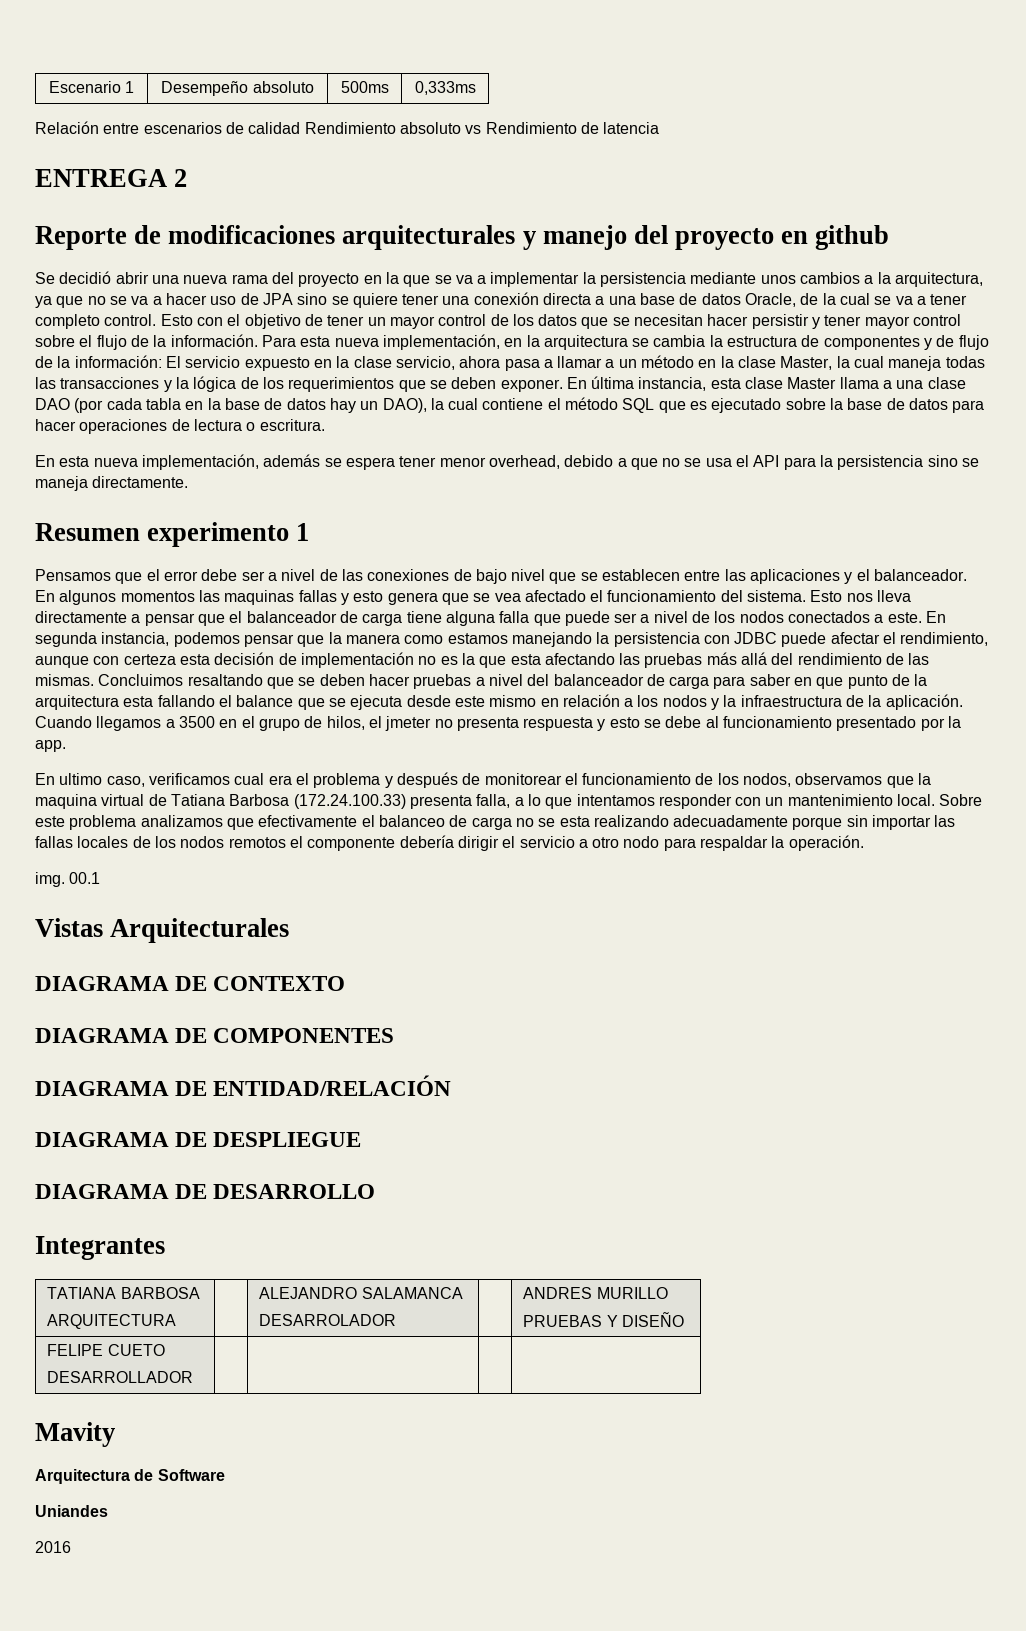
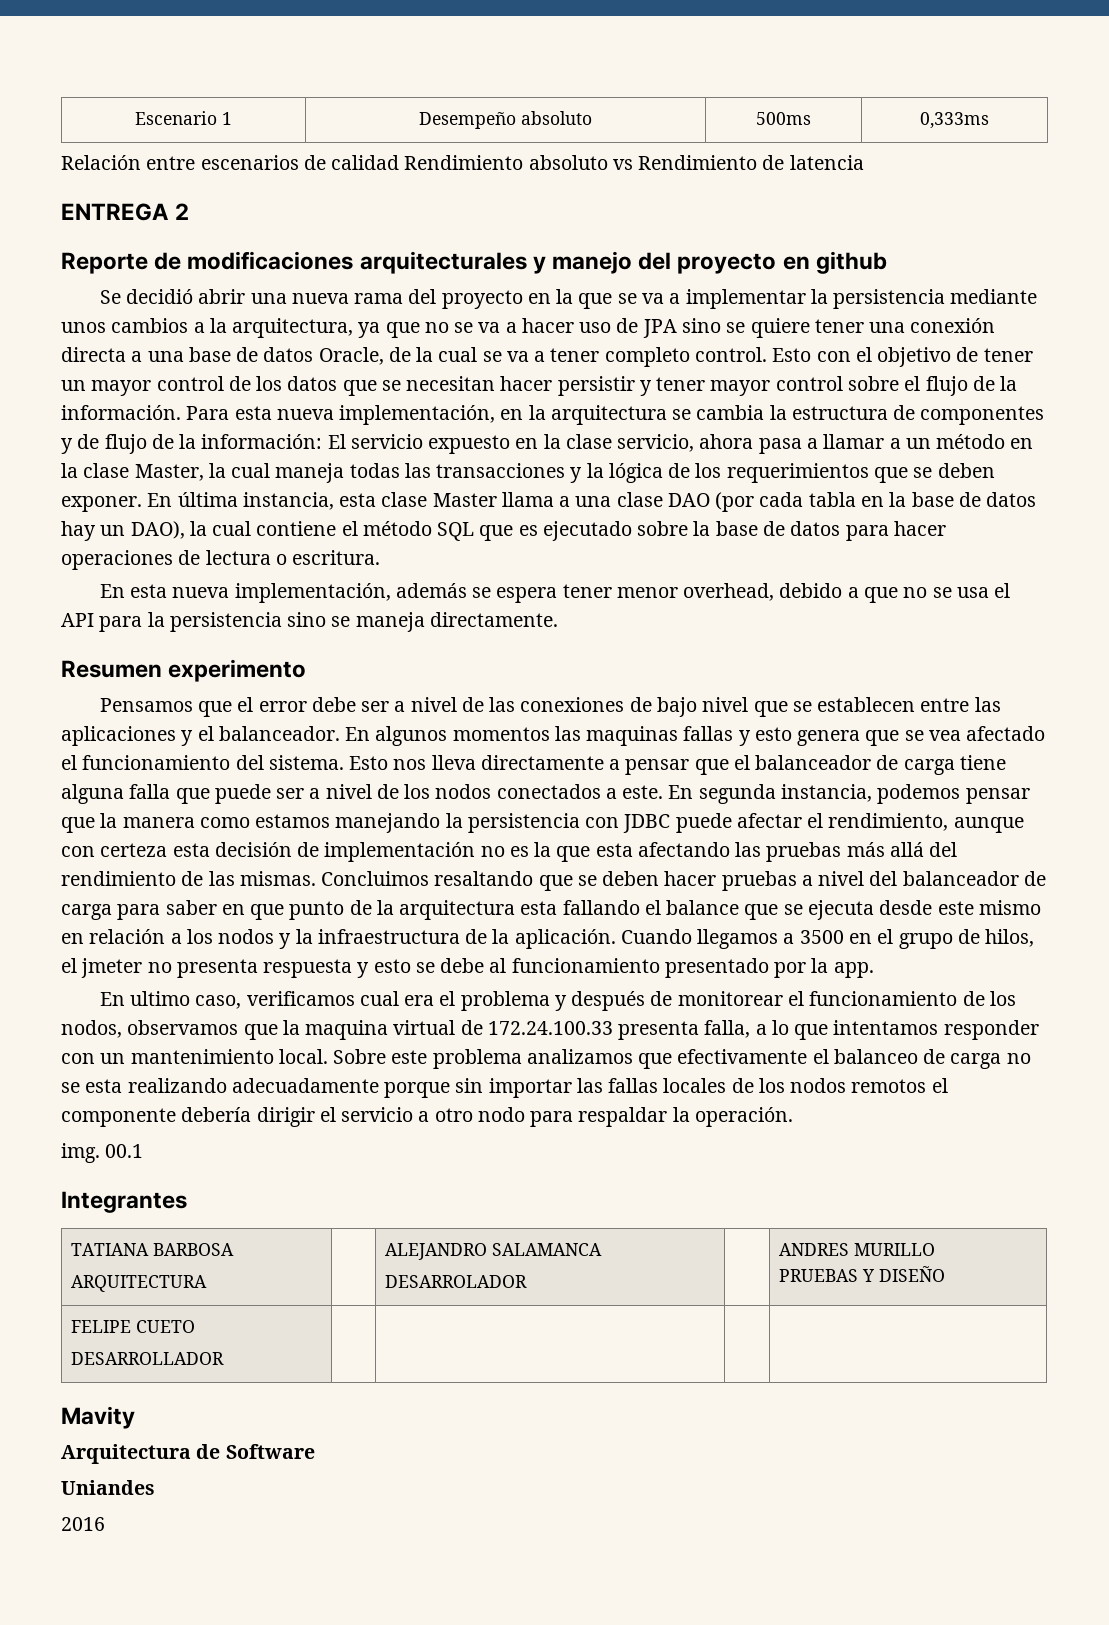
[296,523,310,541] 1 -> (307, 670) none
[170,794,406,809] Tatiana Barbosa (172.24.100.33) -> [487,1021,613,1035] 172.24.100.33
[35,918,290,943] [35,976,346,991] [35,1028,395,1043] [35,1075,452,1096] [35,1132,362,1147] [35,1184,376,1199] // Vistas Arquitecturales // DIAGRAMA DE CONTEXTO // DIAGRAMA DE COMPONENTES // DIAGRAMA DE ENTIDAD/RELACIÓN // DIAGRAMA DE DESPLIEGUE // DIAGRAMA DE DESARROLLO -> (144, 1151) none

